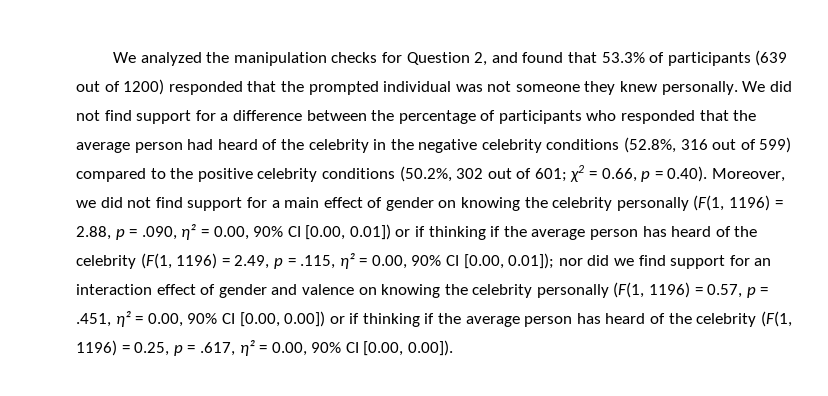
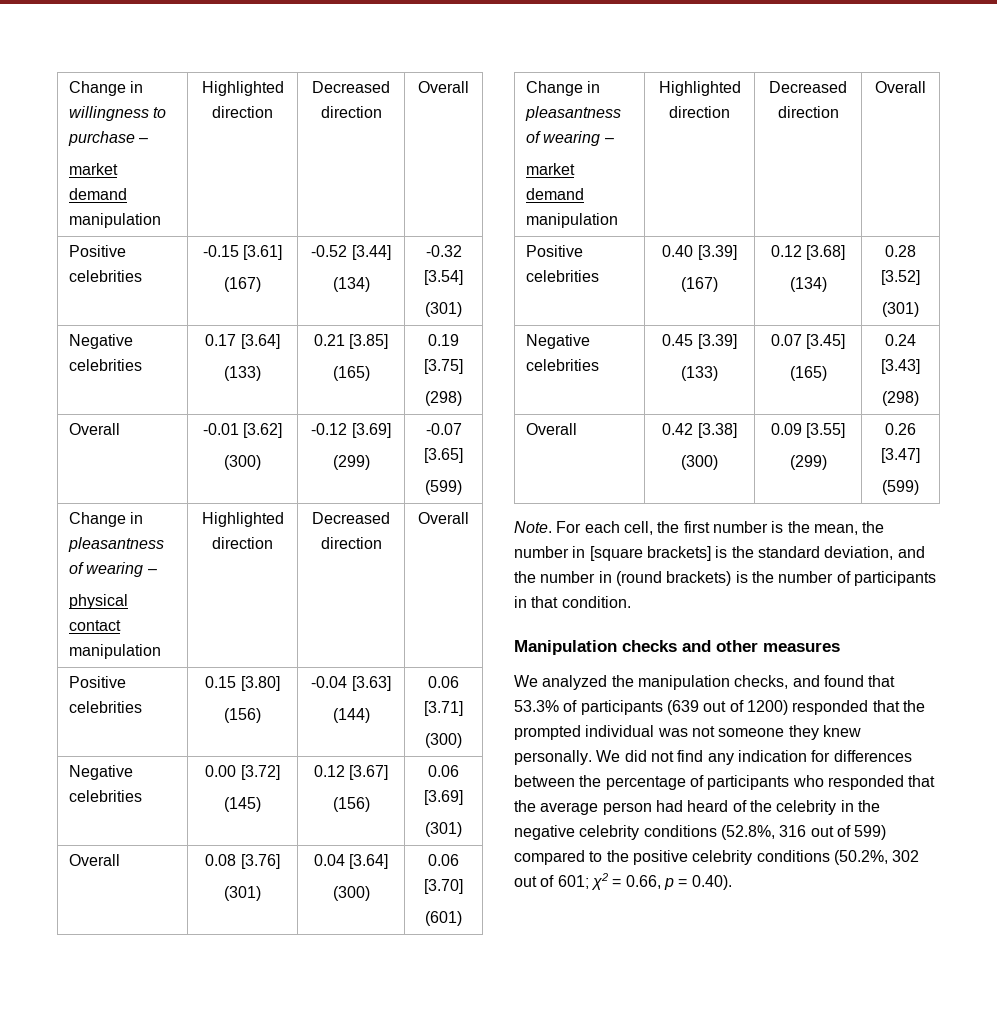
[113,52,488,66] We analyzed the manipulation checks for Question 2, -> [68,81,144,96] [68,106,167,121] [67,131,149,146] [68,163,118,175] [68,188,127,200] [68,213,161,228] [201,81,284,96] [212,106,273,118] [312,81,390,93] [320,106,382,118] [418,81,469,93] [68,245,126,257] [68,270,142,282] [202,245,283,260] [224,277,261,292] [311,245,391,260] [332,277,370,292] [425,245,462,257] [424,270,463,285] [425,302,462,317] [68,334,133,349] [68,359,142,371] [205,334,280,349] [224,366,261,381] [313,334,389,349] [332,366,370,381] [428,334,459,346] [424,359,463,374] [425,391,462,406] [68,423,120,435] [202,423,283,438] [224,455,261,470] [311,423,391,438] [332,455,370,470] [425,423,462,435] [424,448,463,463] [425,480,462,495] [68,512,144,527] [67,537,164,552] [68,562,157,577] [68,594,128,609] [68,620,121,631] [68,644,161,659] [201,512,284,527] [212,537,273,549] [312,512,390,524] [320,537,382,549] [418,512,469,524] [68,676,126,688] [68,701,142,713] [205,676,280,691] [224,708,261,723] [311,676,391,691] [332,708,370,723] [428,676,459,688] [424,701,463,716] [425,733,462,748] [68,765,133,780] [68,790,142,802] [205,765,280,780] [224,797,261,812] [313,765,389,780] [332,797,370,812] [428,765,459,777] [424,790,463,805] [425,822,462,837] [68,854,120,866] [205,854,280,869] [224,886,261,901] [313,854,389,869] [332,886,370,901] [428,854,459,866] [424,879,463,894] [425,911,462,926] [525,81,601,96] [524,106,621,121] [525,131,614,146] [525,163,575,175] [525,188,584,200] [525,213,618,228] [658,81,741,96] [669,106,730,118] [769,81,847,93] [777,106,839,118] [875,81,926,93] [525,245,583,257] [525,270,599,282] [662,245,737,260] [681,277,718,292] [770,245,846,260] [789,277,827,292] [885,245,916,257] [881,270,920,285] [882,302,919,317] [525,334,590,349] [525,359,599,371] [662,334,737,349] [681,366,718,381] [770,334,846,349] [789,366,827,381] [885,334,916,346] [881,359,920,374] [882,391,919,406] [525,423,577,435] [662,423,737,438] [681,455,718,470] [770,423,846,438] [789,455,827,470] [885,423,916,435] [881,448,920,463] [882,480,919,495] [514,521,885,535] [514,546,925,561] [514,571,936,586] [514,596,631,608] [514,640,840,655] [514,675,789,690] Change in willingness to purchase – // market demand manipulation | Highlighted direction | Decreased direction | Overall // Positive celebrities | -0.15 [3.61] // (167) | -0.52 [3.44] // (134) | -0.32 [3.54] // (301) // Negative celebrities | 0.17 [3.64] // (133) | 0.21 [3.85] // (165) | 0.19 [3.75] // (298) // Overall | -0.01 [3.62] // (300) | -0.12 [3.69] // (299) | -0.07 [3.65] // (599) // Change in pleasantness of wearing – // physical contact manipulation | Highlighted direction | Decreased direction | Overall // Positive celebrities | 0.15 [3.80] // (156) | -0.04 [3.63] // (144) | 0.06 [3.71] // (300) // Negative celebrities | 0.00 [3.72] // (145) | 0.12 [3.67] // (156) | 0.06 [3.69] // (301) // Overall | 0.08 [3.76] // (301) | 0.04 [3.64] // (300) | 0.06 [3.70] // (601) // Change in pleasantness of wearing – // market demand manipulation | Highlighted direction | Decreased direction | Overall // Positive celebrities | 0.40 [3.39] // (167) | 0.12 [3.68] // (134) | 0.28 [3.52] // (301) // Negative celebrities | 0.45 [3.39] // (133) | 0.07 [3.45] // (165) | 0.24 [3.43] // (298) // Overall | 0.42 [3.38] // (300) | 0.09 [3.55] // (299) | 0.26 [3.47] // (599) // Note. For each cell, the first number is the mean, the number in [square brackets] is the standard deviation, and the number in (round brackets) is the number of participants in that condition. // Manipulation checks and other measures // We analyzed the manipulation checks,
[136,110,302,124] support for a difference -> [707,750,912,765] any indication for differences
[712,168,786,182] [76,195,783,211] [76,224,758,240] [76,253,772,269] [76,282,769,298] [76,311,792,327] [76,340,454,356] Moreover, we did not find support for a main effect of gender on knowing the celebrity personally (F(1, 1196) = 2.88, p = .090, η² = 0.00, 90% CI [0.00, 0.01]) or if thinking if the average person has heard of the celebrity (F(1, 1196) = 2.49, p = .115, η² = 0.00, 90% CI [0.00, 0.01]); nor did we find support for an interaction effect of gender and valence on knowing the celebrity personally (F(1, 1196) = 0.57, p = .451, η² = 0.00, 90% CI [0.00, 0.00]) or if thinking if the average person has heard of the celebrity (F(1, 1196) = 0.25, p = .617, η² = 0.00, 90% CI [0.00, 0.00]). -> (732, 882) none

